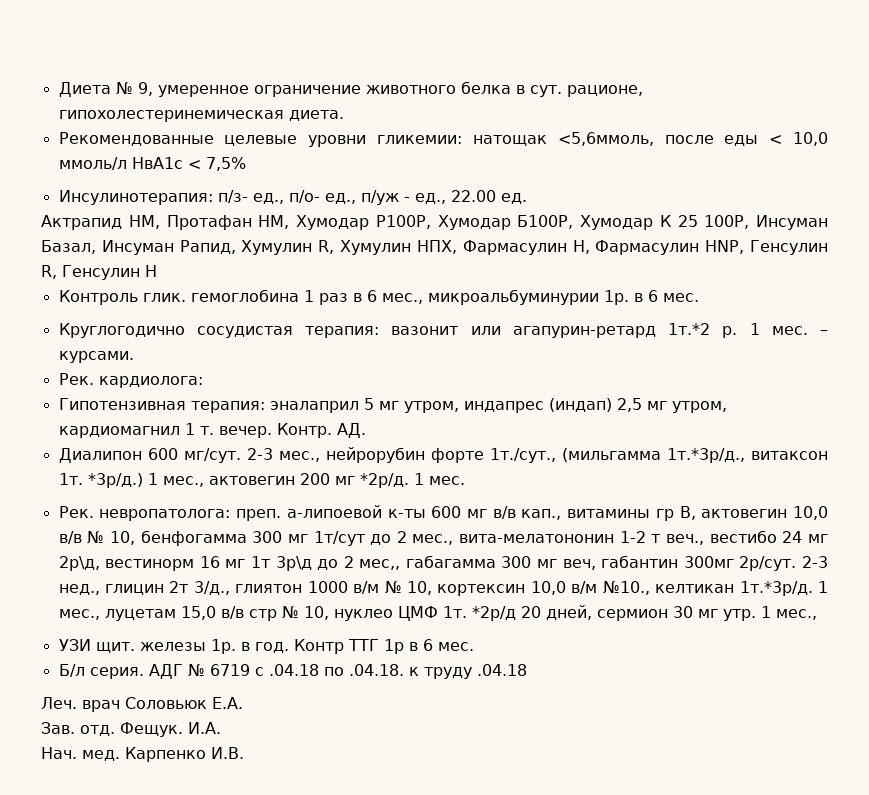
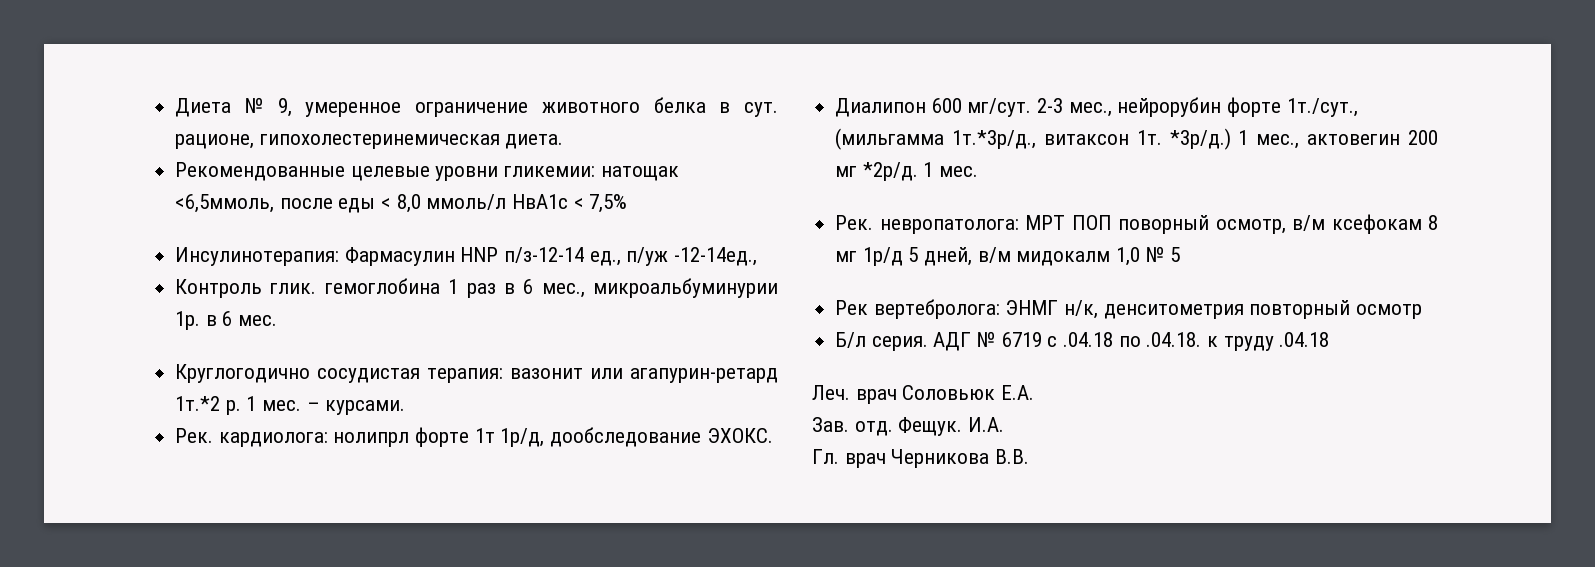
[557,132,654,146] <5,6ммоль, -> [175,194,275,213] <6,5ммоль,
[792,132,828,146] 10,0 -> [396,194,421,213] 8,0
[217,190,527,205] [41,215,828,230] [41,240,829,255] [41,265,157,280] п/з- ед., п/о- ед., п/уж - ед., 22.00 ед. // Актрапид НМ, Протафан НМ, Хумодар Р100Р, Хумодар Б100Р, Хумодар К 25 100Р, Инсуман Базал, Инсуман Рапид, Хумулин R, Хумулин НПХ, Фармасулин Н, Фармасулин НNР, Генсулин R, Генсулин Н -> [344,247,758,266] Фармасулин НNP п/з-12-14 ед., п/уж -12-14ед.,
[58,398,727,413] [58,423,366,438] // Гипотензивная терапия: эналаприл 5 мг утром, индапрес (индап) 2,5 мг утром, кардиомагнил 1 т. вечер. Контр. АД. -> [333,427,773,447] нолипрл форте 1т 1р/д, дообследование ЭХОКС.
[236,505,829,521] [58,530,828,546] [58,555,828,571] [58,581,828,596] [58,605,817,621] [58,639,474,654] преп. а-липоевой к-ты 600 мг в/в кап., витамины гр В, актовегин 10,0 в/в № 10, бенфогамма 300 мг 1т/сут до 2 мес., вита-мелатононин 1-2 т веч., вестибо 24 мг 2р\д, вестинорм 16 мг 1т 3р\д до 2 мес,, габагамма 300 мг веч, габантин 300мг 2р/сут. 2-3 нед., глицин 2т 3/д., глиятон 1000 в/м № 10, кортексин 10,0 в/м №10., келтикан 1т.*3р/д. 1 мес., луцетам 15,0 в/в стр № 10, нуклео ЦМФ 1т. *2р/д 20 дней, сермион 30 мг утр. 1 мес., // УЗИ щит. железы 1р. в год. Контр ТТГ 1р в 6 мес. -> [1025,214,1438,234] [835,246,1181,266] [835,299,1423,319] МРТ ПОП поворный осмотр, в/м ксефокам 8 мг 1р/д 5 дней, в/м мидокалм 1,0 № 5 // Рек вертебролога: ЭНМГ н/к, денситометрия повторный осмотр
[41,747,244,762] Нач. мед. Карпенко И.В. -> [812,449,1030,468] Гл. врач Черникова В.В.

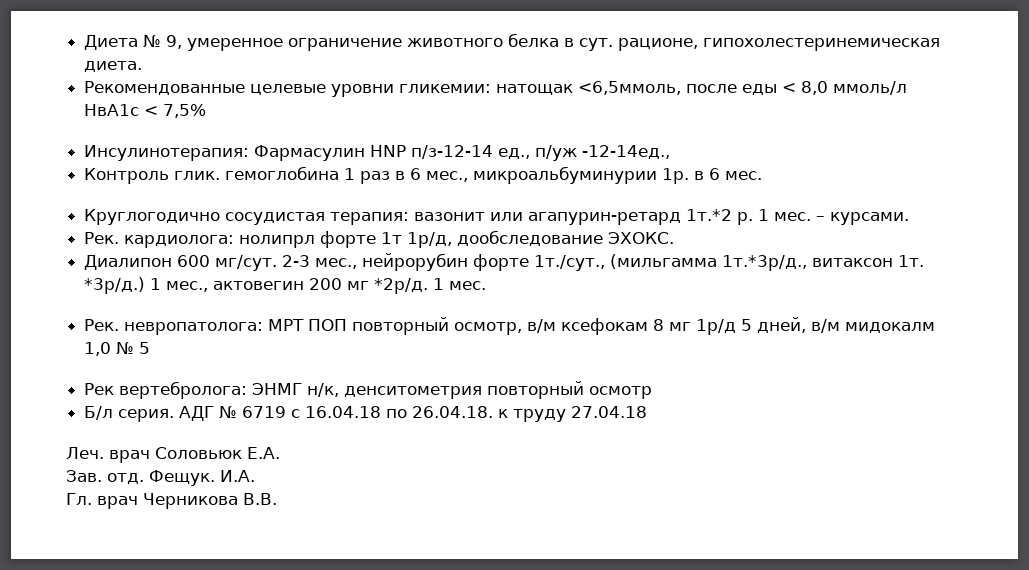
[1118,215,1210,234] поворный -> [352,317,450,335] повторный
[1063,332,1202,347] .04.18 по .04.18. -> [305,406,494,418] 16.04.18 по 26.04.18.
[1279,332,1330,347] .04.18 -> [571,406,648,418] 27.04.18

